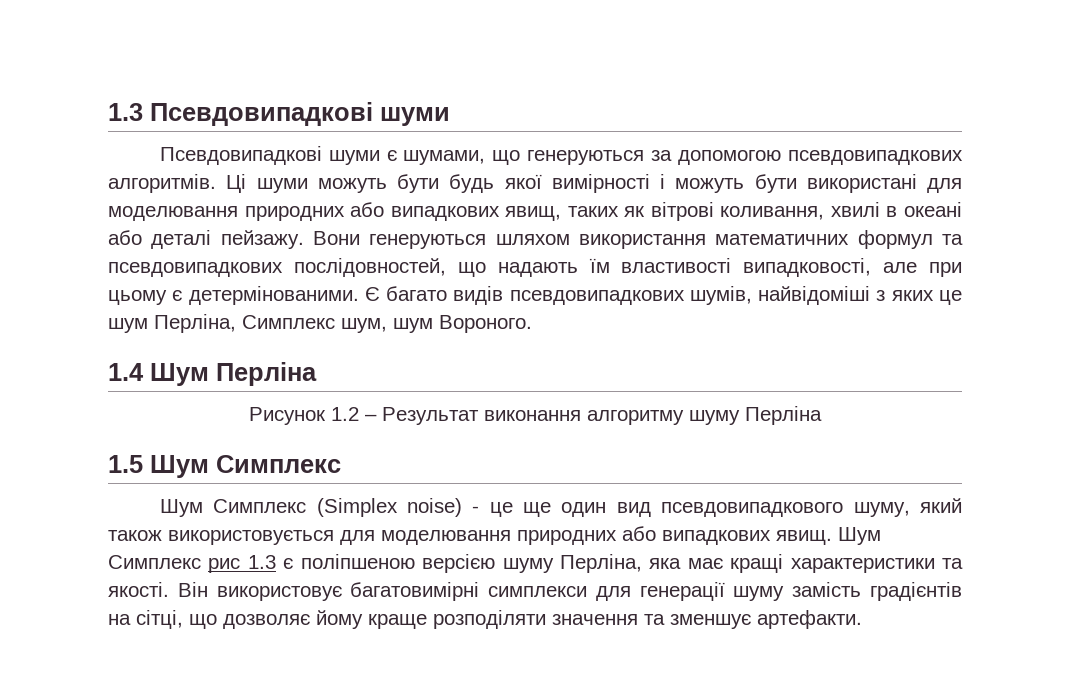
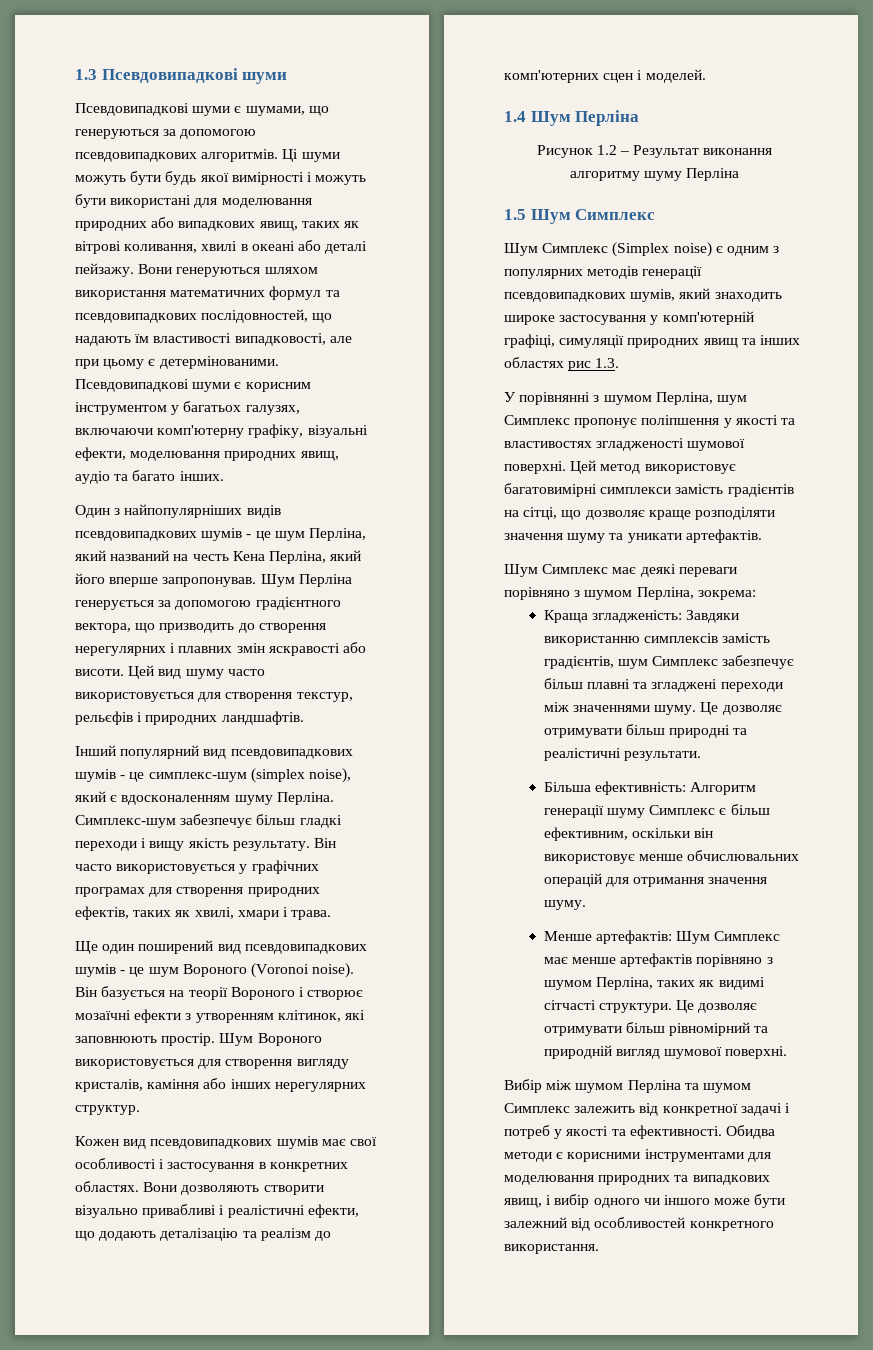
[364,286,962,305] [108,314,532,333] Є багато видів псевдовипадкових шумів, найвідоміші з яких це шум Перліна, Симплекс шум, шум Вороного. -> [75,379,311,392] [75,401,300,415] [75,424,368,438] [75,447,339,461] [75,470,224,484] [75,504,281,518] [75,528,366,541] [75,550,362,564] [75,573,352,587] [75,597,341,610] [75,623,326,633] [75,642,366,656] [75,665,265,679] [75,692,353,702] [75,711,304,725] [75,745,353,759] [75,768,351,783] [75,791,334,805] [75,814,342,828] [75,838,336,851] [75,860,319,874] [75,887,320,897] [75,906,332,920] [75,940,367,954] [75,963,355,978] [75,986,364,1000] [75,1009,365,1023] [75,1033,322,1046] [75,1059,349,1069] [75,1078,366,1092] [75,1105,140,1115] [75,1136,377,1149] [75,1158,348,1172] [75,1181,324,1195] [75,1204,359,1218] [75,1228,331,1241] [504,69,706,83] Псевдовипадкові шуми є корисним інструментом у багатьох галузях, включаючи комп'ютерну графіку, візуальні ефекти, моделювання природних явищ, аудіо та багато інших. // Один з найпопулярніших видів псевдовипадкових шумів - це шум Перліна, який названий на честь Кена Перліна, який його вперше запропонував. Шум Перліна генерується за допомогою градієнтного вектора, що призводить до створення нерегулярних і плавних змін яскравості або висоти. Цей вид шуму часто використовується для створення текстур, рельєфів і природних ландшафтів. // Інший популярний вид псевдовипадкових шумів - це симплекс-шум (simplex noise), який є вдосконаленням шуму Перліна. Симплекс-шум забезпечує більш гладкі переходи і вищу якість результату. Він часто використовується у графічних програмах для створення природних ефектів, таких як хвилі, хмари і трава. // Ще один поширений вид псевдовипадкових шумів - це шум Вороного (Voronoi noise). Він базується на теорії Вороного і створює мозаїчні ефекти з утворенням клітинок, які заповнюють простір. Шум Вороного використовується для створення вигляду кристалів, каміння або інших нерегулярних структур. // Кожен вид псевдовипадкових шумів має свої особливості і застосування в конкретних областях. Вони дозволяють створити візуально привабливі і реалістичні ефекти, що додають деталізацію та реалізм до комп'ютерних сцен і моделей.
[472,498,962,517] [108,526,881,545] [108,554,963,573] [108,582,785,601] - це ще один вид псевдовипадкового шуму, який також використовується для моделювання природних або випадкових явищ. Шум Симплекс рис 1.3 є поліпшеною версією шуму Перліна, яка має кращі характеристики та якості. Він використовує багатовимірні симплекси для генерації шуму -> [715,246,780,256] [504,266,703,279] [504,288,782,302] [504,311,754,325] [504,334,800,348] [504,357,620,371] [504,392,747,405] [504,415,795,428] [504,438,746,451] [504,460,736,474] [504,483,672,497] є одним з популярних методів генерації псевдовипадкових шумів, який знаходить широке застосування у комп'ютерній графіці, симуляції природних явищ та інших областях рис 1.3. // У порівнянні з шумом Перліна, шум Симплекс пропонує поліпшення у якості та властивостях згладженості шумової поверхні. Цей метод використовує багатовимірні симплекси
[316,610,363,629] йому -> (645, 515) none
[644,610,862,629] та зменшує артефакти. -> [567,529,762,543] [504,564,737,577] [504,587,756,600] [543,610,740,623] [543,633,771,646] [543,655,795,669] [543,678,783,692] [543,702,782,715] [543,724,748,738] [543,748,701,761] [543,781,757,795] [543,804,770,818] [543,827,714,841] [543,850,800,864] [543,873,768,887] [543,900,586,910] [543,930,781,944] [543,953,773,967] [543,977,765,990] [543,1000,758,1013] [543,1022,769,1036] [543,1045,788,1059] [504,1079,751,1093] [504,1103,790,1116] [504,1125,775,1139] [504,1149,771,1162] [504,1175,770,1185] [504,1194,786,1208] [504,1217,774,1231] [504,1244,599,1254] шуму та уникати артефактів. // Шум Симплекс має деякі переваги порівняно з шумом Перліна, зокрема: // Краща згладженість: Завдяки використанню симплексів замість градієнтів, шум Симплекс забезпечує більш плавні та згладжені переходи між значеннями шуму. Це дозволяє отримувати більш природні та реалістичні результати. // Більша ефективність: Алгоритм генерації шуму Симплекс є більш ефективним, оскільки він використовує менше обчислювальних операцій для отримання значення шуму. // Менше артефактів: Шум Симплекс має менше артефактів порівняно з шумом Перліна, таких як видимі сітчасті структури. Це дозволяє отримувати більш рівномірний та природній вигляд шумової поверхні. // Вибір між шумом Перліна та шумом Симплекс залежить від конкретної задачі і потреб у якості та ефективності. Обидва методи є корисними інструментами для моделювання природних та випадкових явищ, і вибір одного чи іншого може бути залежний від особливостей конкретного використання.

